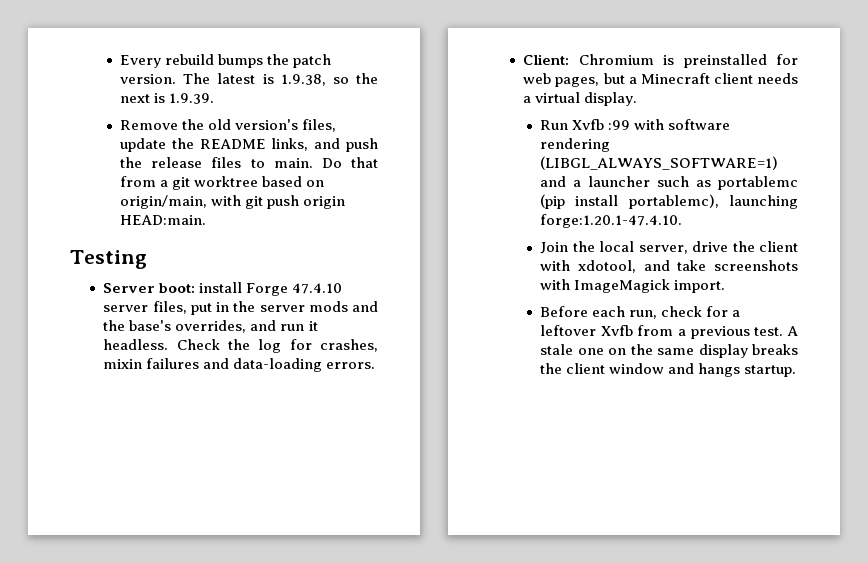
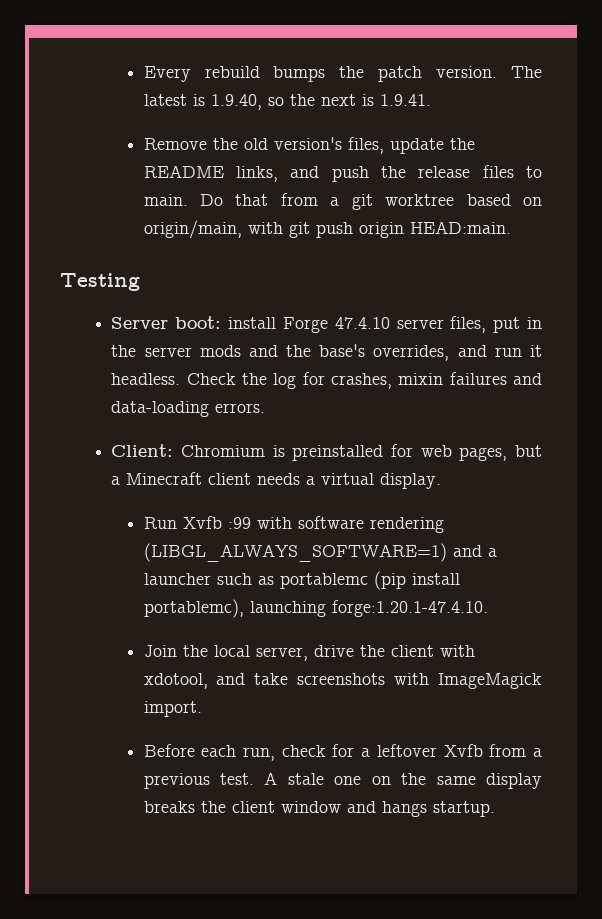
[280,74,326,86] 1.9.38, -> [210,94,262,110] 1.9.40,
[169,93,215,104] 1.9.39. -> [379,94,431,106] 1.9.41.

